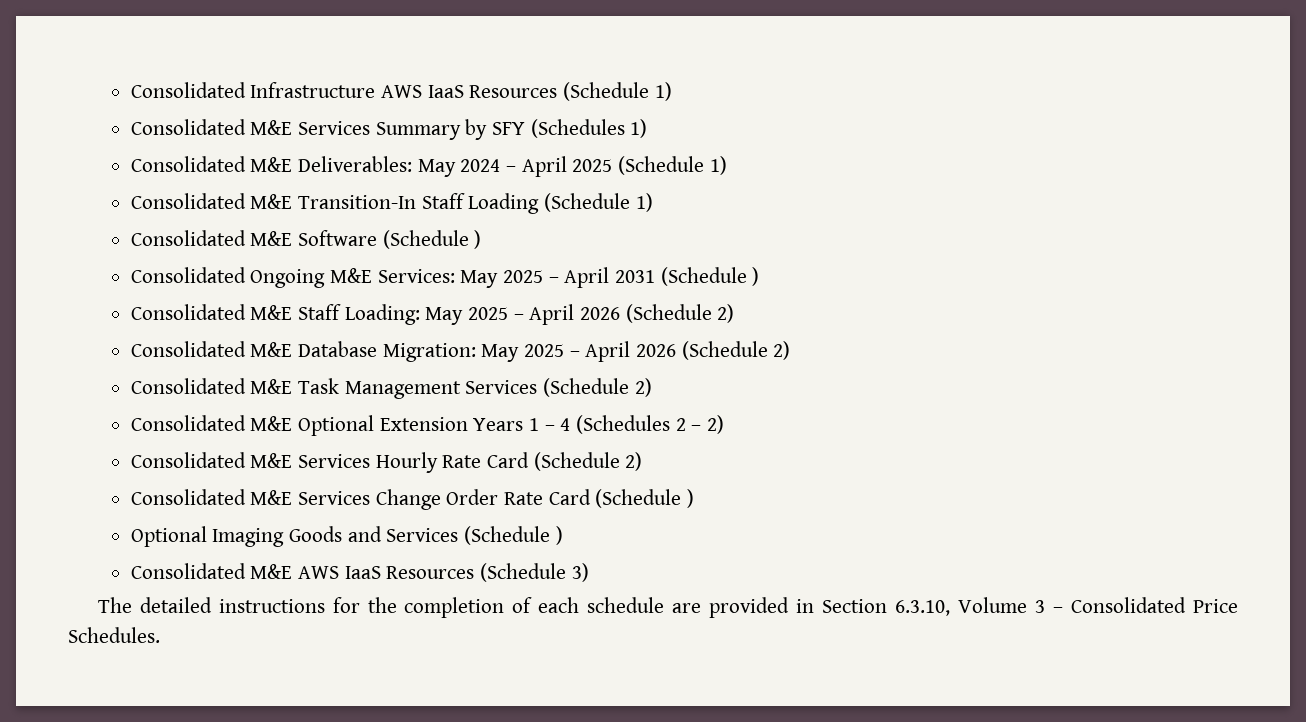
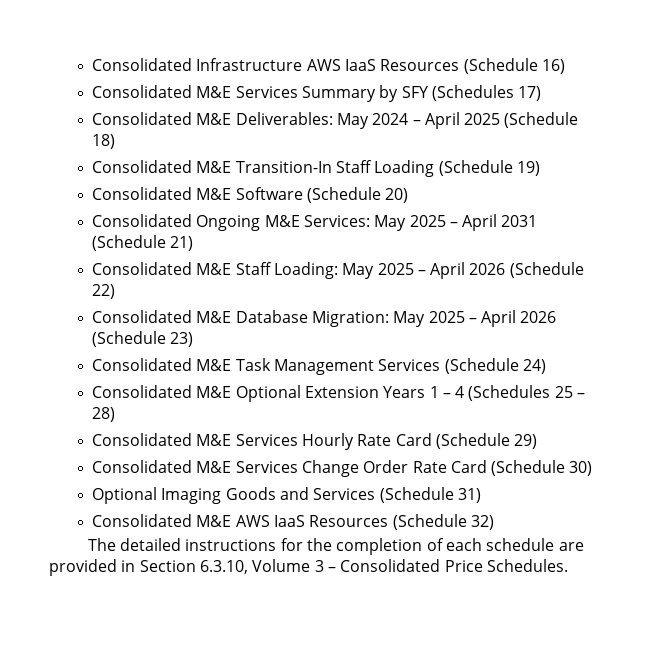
[654,82,672,101] 1) -> [541,59,565,74] 16)
[630,119,648,138] 1) -> [518,86,542,101] 17)
[709,156,727,175] 1) -> [91,134,115,149] 18)
[635,193,653,212] 1) -> [516,161,540,176] 19)
[474,230,482,249] ) -> [385,188,409,203] 20)
[752,267,760,286] ) -> [170,236,194,251] 21)
[717,304,735,323] 2) -> [91,284,115,299] 22)
[773,341,791,360] 2) -> [170,332,194,347] 23)
[634,378,652,397] 2) -> [522,359,546,374] 24)
[675,415,725,434] 2 – 2) -> [554,386,586,398] [91,407,115,422] 25 – 28)
[625,452,643,471] 2) -> [514,434,538,449] 29)
[687,489,695,508] ) -> [569,461,593,476] 30)
[555,526,563,545] ) -> [457,488,481,503] 31)
[571,563,589,582] 3) -> [470,515,494,530] 32)

